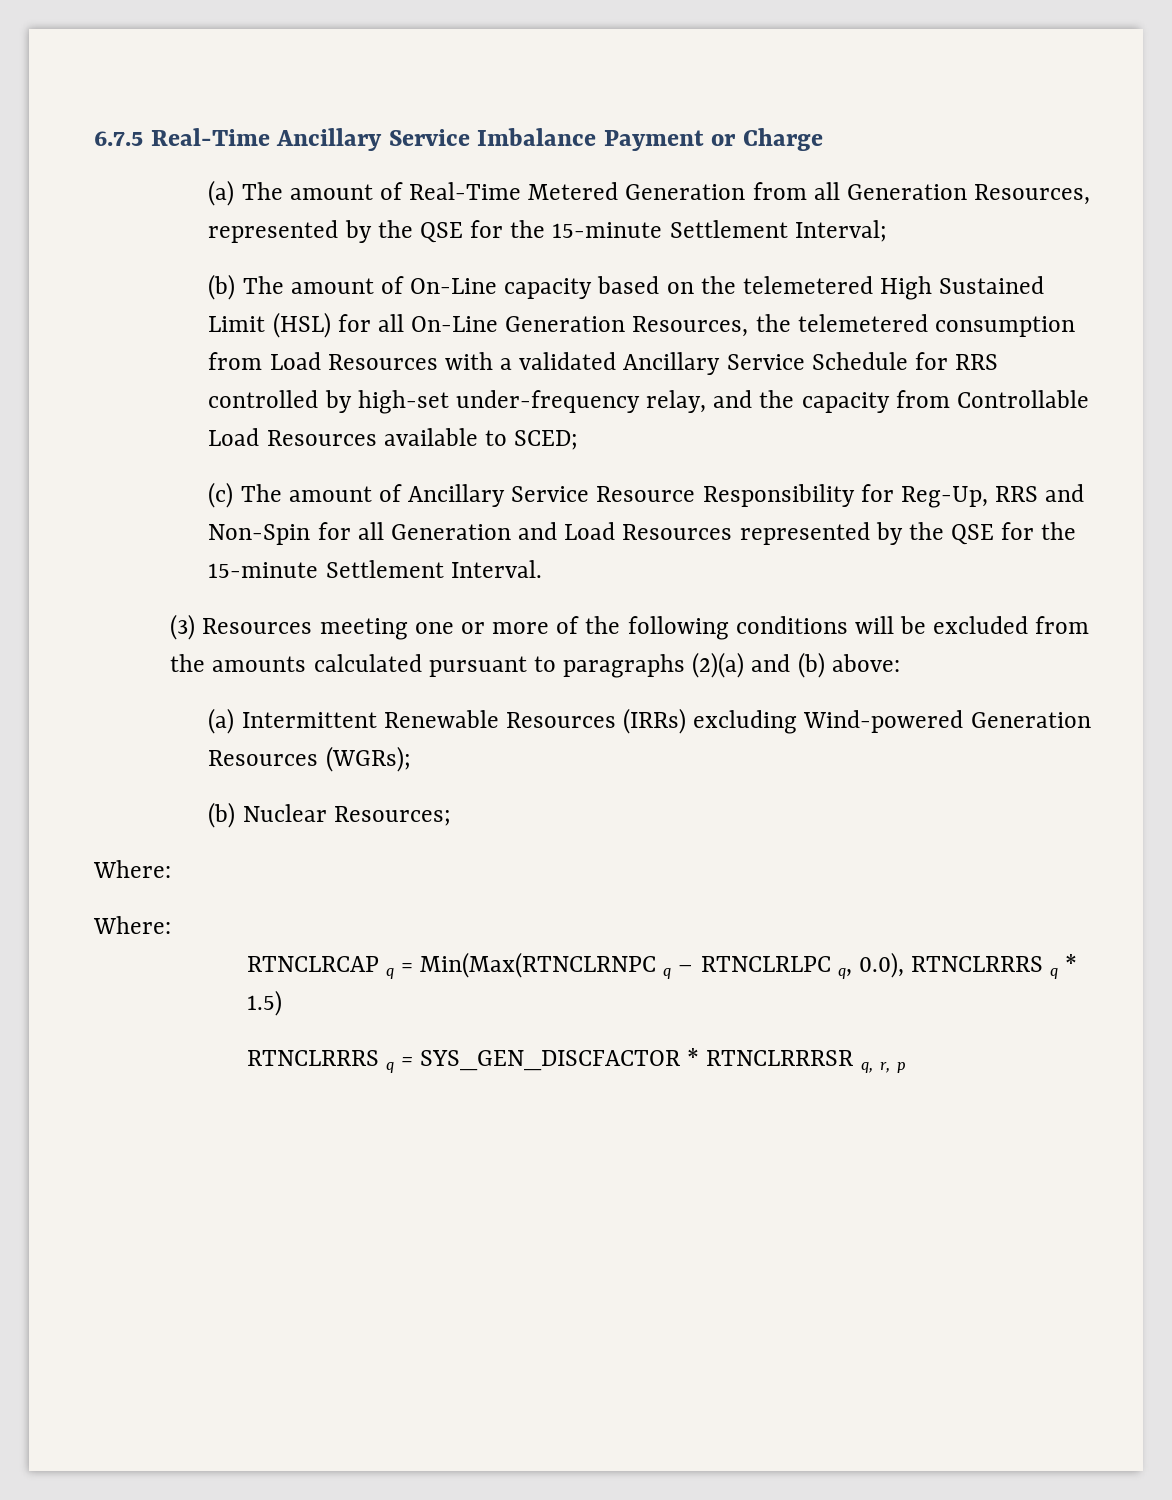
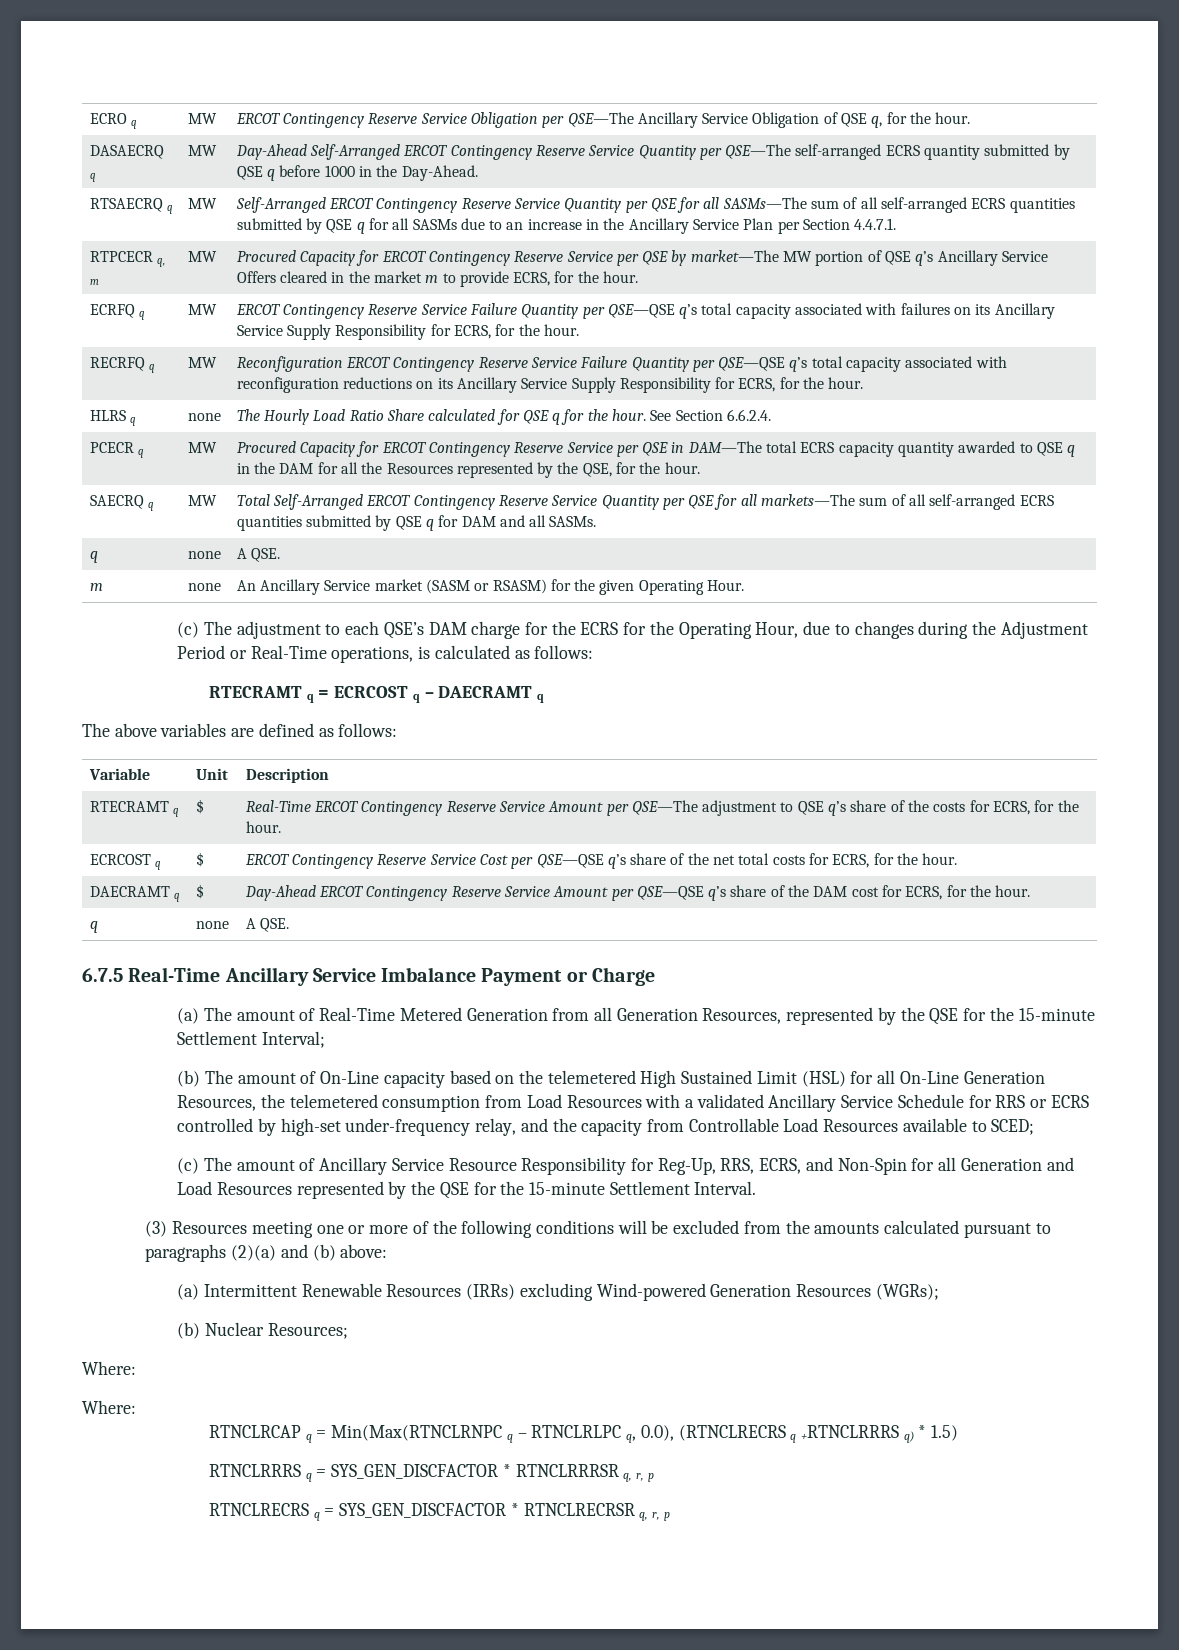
(94, 138) none -> [89,113,137,129] [187,113,217,124] [235,112,971,128] [89,145,164,159] [89,173,96,182] [187,145,217,156] [235,144,1070,160] [236,165,478,181] [89,198,173,214] [187,198,217,209] [235,197,1075,213] [236,218,897,234] [89,251,165,267] [89,279,99,285] [187,251,217,262] [236,250,1049,266] [236,271,639,287] [89,304,145,320] [187,304,217,315] [235,303,1055,319] [236,324,579,340] [89,357,155,373] [187,357,217,368] [236,356,1007,372] [236,377,864,393] [89,410,136,426] [187,413,221,421] [236,409,772,425] [89,442,144,458] [187,442,217,453] [236,441,1076,457] [236,462,700,478] [89,495,154,511] [187,495,217,506] [236,494,1054,510] [236,515,597,531] [89,551,98,563] [187,551,221,559] [236,548,280,562] [89,583,103,591] [187,583,221,591] [236,579,745,595] [177,621,1088,639] [177,645,594,663] [208,686,545,703] [82,723,398,737] [88,768,150,780] [195,768,228,780] [245,768,329,783] [89,801,179,817] [195,799,204,814] [245,800,1079,816] [245,821,281,833] [89,854,161,870] [195,852,204,867] [244,853,958,869] [89,886,180,902] [195,884,204,899] [244,885,1031,901] [89,921,98,933] [195,921,229,929] [245,918,289,932] ECRO q | MW | ERCOT Contingency Reserve Service Obligation per QSE—The Ancillary Service Obligation of QSE q, for the hour. // DASAECRQ q | MW | Day-Ahead Self-Arranged ERCOT Contingency Reserve Service Quantity per QSE—The self-arranged ECRS quantity submitted by QSE q before 1000 in the Day-Ahead. // RTSAECRQ q | MW | Self-Arranged ERCOT Contingency Reserve Service Quantity per QSE for all SASMs—The sum of all self-arranged ECRS quantities submitted by QSE q for all SASMs due to an increase in the Ancillary Service Plan per Section 4.4.7.1. // RTPCECR q, m | MW | Procured Capacity for ERCOT Contingency Reserve Service per QSE by market—The MW portion of QSE q’s Ancillary Service Offers cleared in the market m to provide ECRS, for the hour. // ECRFQ q | MW | ERCOT Contingency Reserve Service Failure Quantity per QSE—QSE q’s total capacity associated with failures on its Ancillary Service Supply Responsibility for ECRS, for the hour. // RECRFQ q | MW | Reconfiguration ERCOT Contingency Reserve Service Failure Quantity per QSE—QSE q’s total capacity associated with reconfiguration reductions on its Ancillary Service Supply Responsibility for ECRS, for the hour. // HLRS q | none | The Hourly Load Ratio Share calculated for QSE q for the hour. See Section 6.6.2.4. // PCECR q | MW | Procured Capacity for ERCOT Contingency Reserve Service per QSE in DAM—The total ECRS capacity quantity awarded to QSE q in the DAM for all the Resources represented by the QSE, for the hour. // SAECRQ q | MW | Total Self-Arranged ERCOT Contingency Reserve Service Quantity per QSE for all markets—The sum of all self-arranged ECRS quantities submitted by QSE q for DAM and all SASMs. // q | none | A QSE. // m | none | An Ancillary Service market (SASM or RSASM) for the given Operating Hour. // (c) The adjustment to each QSE’s DAM charge for the ECRS for the Operating Hour, due to changes during the Adjustment Period or Real-Time operations, is calculated as follows: // RTECRAMT q = ECRCOST q – DAECRAMT q // The above variables are defined as follows: // Variable | Unit | Description // RTECRAMT q | $ | Real-Time ERCOT Contingency Reserve Service Amount per QSE—The adjustment to QSE q’s share of the costs for ECRS, for the hour. // ECRCOST q | $ | ERCOT Contingency Reserve Service Cost per QSE—QSE q’s share of the net total costs for ECRS, for the hour. // DAECRAMT q | $ | Day-Ahead ERCOT Contingency Reserve Service Amount per QSE—QSE q’s share of the DAM cost for ECRS, for the hour. // q | none | A QSE. //
(998, 362) none -> [1030,1095,1089,1108] or ECRS
[994,486,1038,502] RRS -> [720,1158,802,1174] RRS, ECRS,
[910,956,1059,979] RTNCLRRRS q -> [678,1425,914,1443] (RTNCLRECRS q +RTNCLRRRS q)
(906, 1067) none -> [208,1503,670,1521] // RTNCLRECRS q = SYS_GEN_DISCFACTOR * RTNCLRECRSR q, r, p

